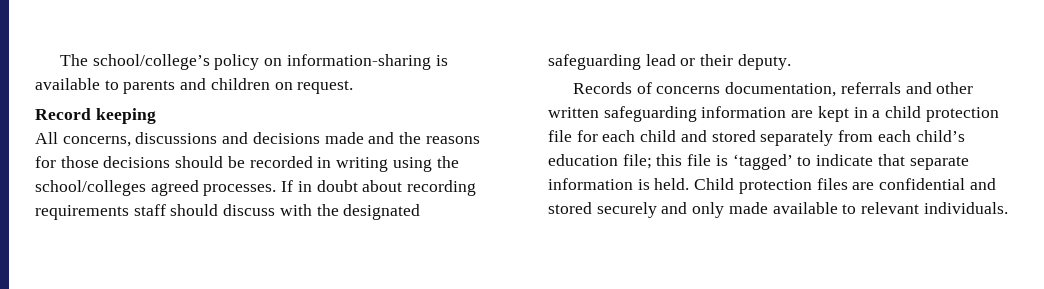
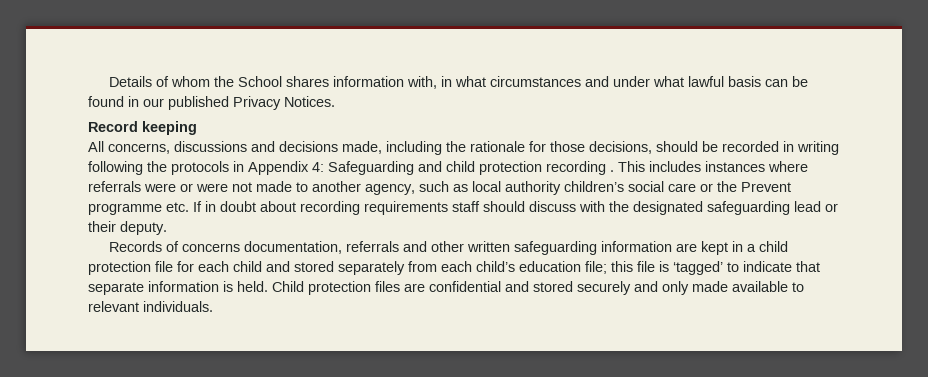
[59,54,448,70] [35,78,354,94] The school/college’s policy on information-sharing is available to parents and children on request. -> [109,76,809,89] [88,96,335,110] Details of whom the School shares information with, in what circumstances and under what lawful basis can be found in our published Privacy Notices.
[324,132,480,144] made and the reasons -> [342,141,525,155] made, including the rationale
[103,156,171,168] decisions -> [589,141,652,154] decisions,
[392,156,459,172] [35,180,277,196] using the school/colleges agreed processes. -> [88,161,808,175] [88,181,791,195] [88,202,189,215] following the protocols in Appendix 4: Safeguarding and child protection recording . This includes instances where referrals were or were not made to another agency, such as local authority children’s social care or the Prevent programme etc.

